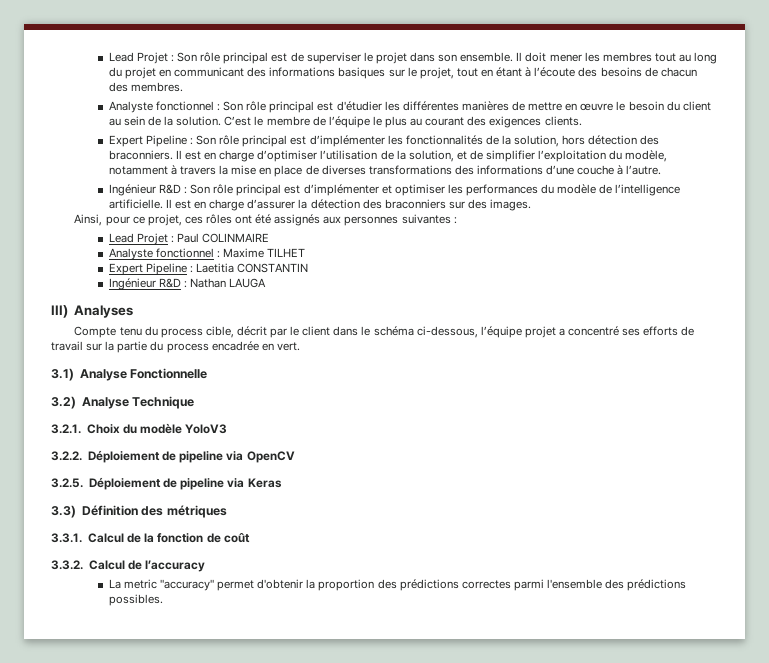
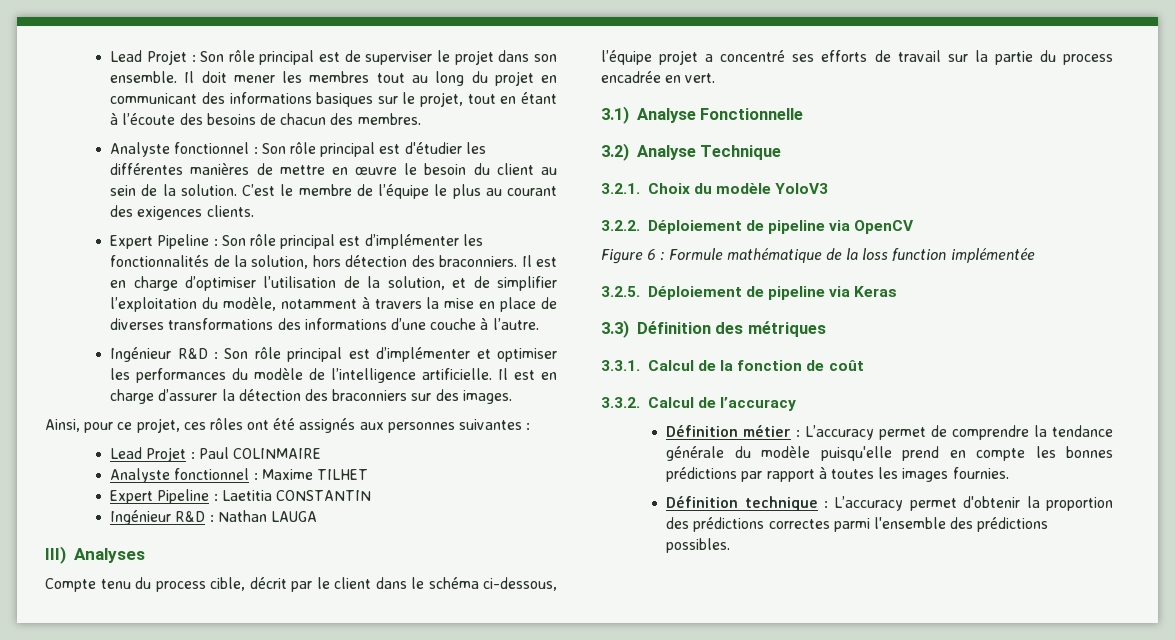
(295, 457) none -> [601,248,1035,264] // Figure 6 : Formule mathématique de la loss function implémentée
[108,579,215,591] La metric "accuracy" -> [666,425,1113,440] [666,446,1113,461] [666,466,1009,482] [666,496,904,511] Définition métier : L’accuracy permet de comprendre la tendance générale du modèle puisqu'elle prend en compte les bonnes prédictions par rapport à toutes les images fournies. // Définition technique : L’accuracy

